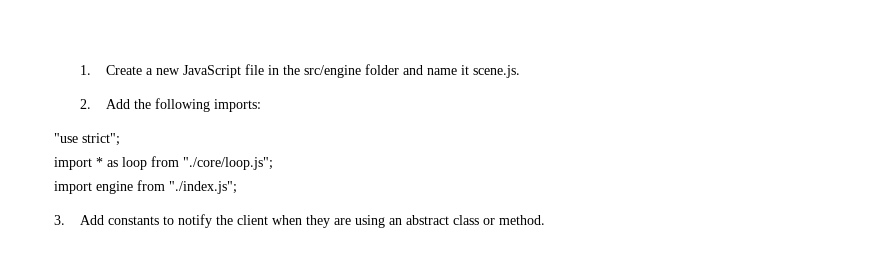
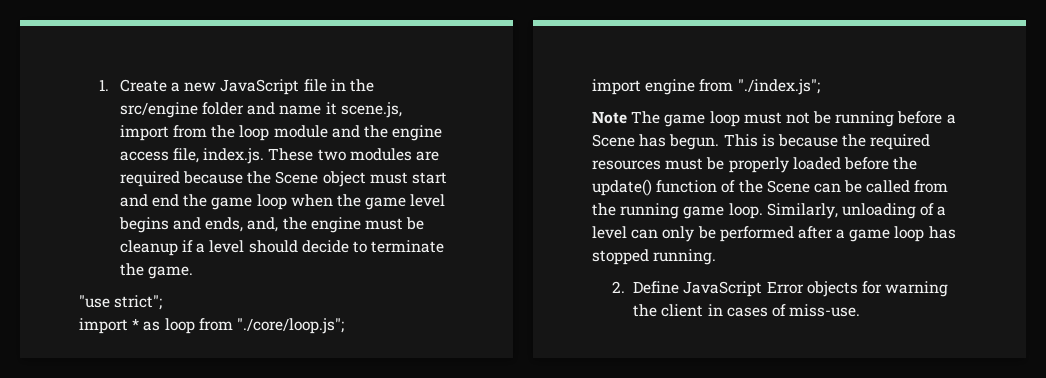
[473,65,521,78] [80,98,262,112] scene.js. // 2. Add the following imports: -> [340,102,402,118] [119,125,443,141] [119,148,439,164] [119,171,447,187] [119,194,446,210] [118,217,425,233] [119,240,445,256] [119,263,194,279] scene.js, import from the loop module and the engine access file, index.js. These two modules are required because the Scene object must start and end the game loop when the game level begins and ends, and, the engine must be cleanup if a level should decide to terminate the game.
[54,214,546,228] 3. Add constants to notify the client when they are using an abstract class or method. -> [592,111,956,127] [592,134,931,150] [592,157,918,173] [592,179,949,196] [592,203,947,219] [592,226,956,242] [592,249,717,265] [612,281,949,297] [633,304,861,317] Note The game loop must not be running before a Scene has begun. This is because the required resources must be properly loaded before the update() function of the Scene can be called from the running game loop. Similarly, unloading of a level can only be performed after a game loop has stopped running. // 2. Define JavaScript Error objects for warning the client in cases of miss-use.

